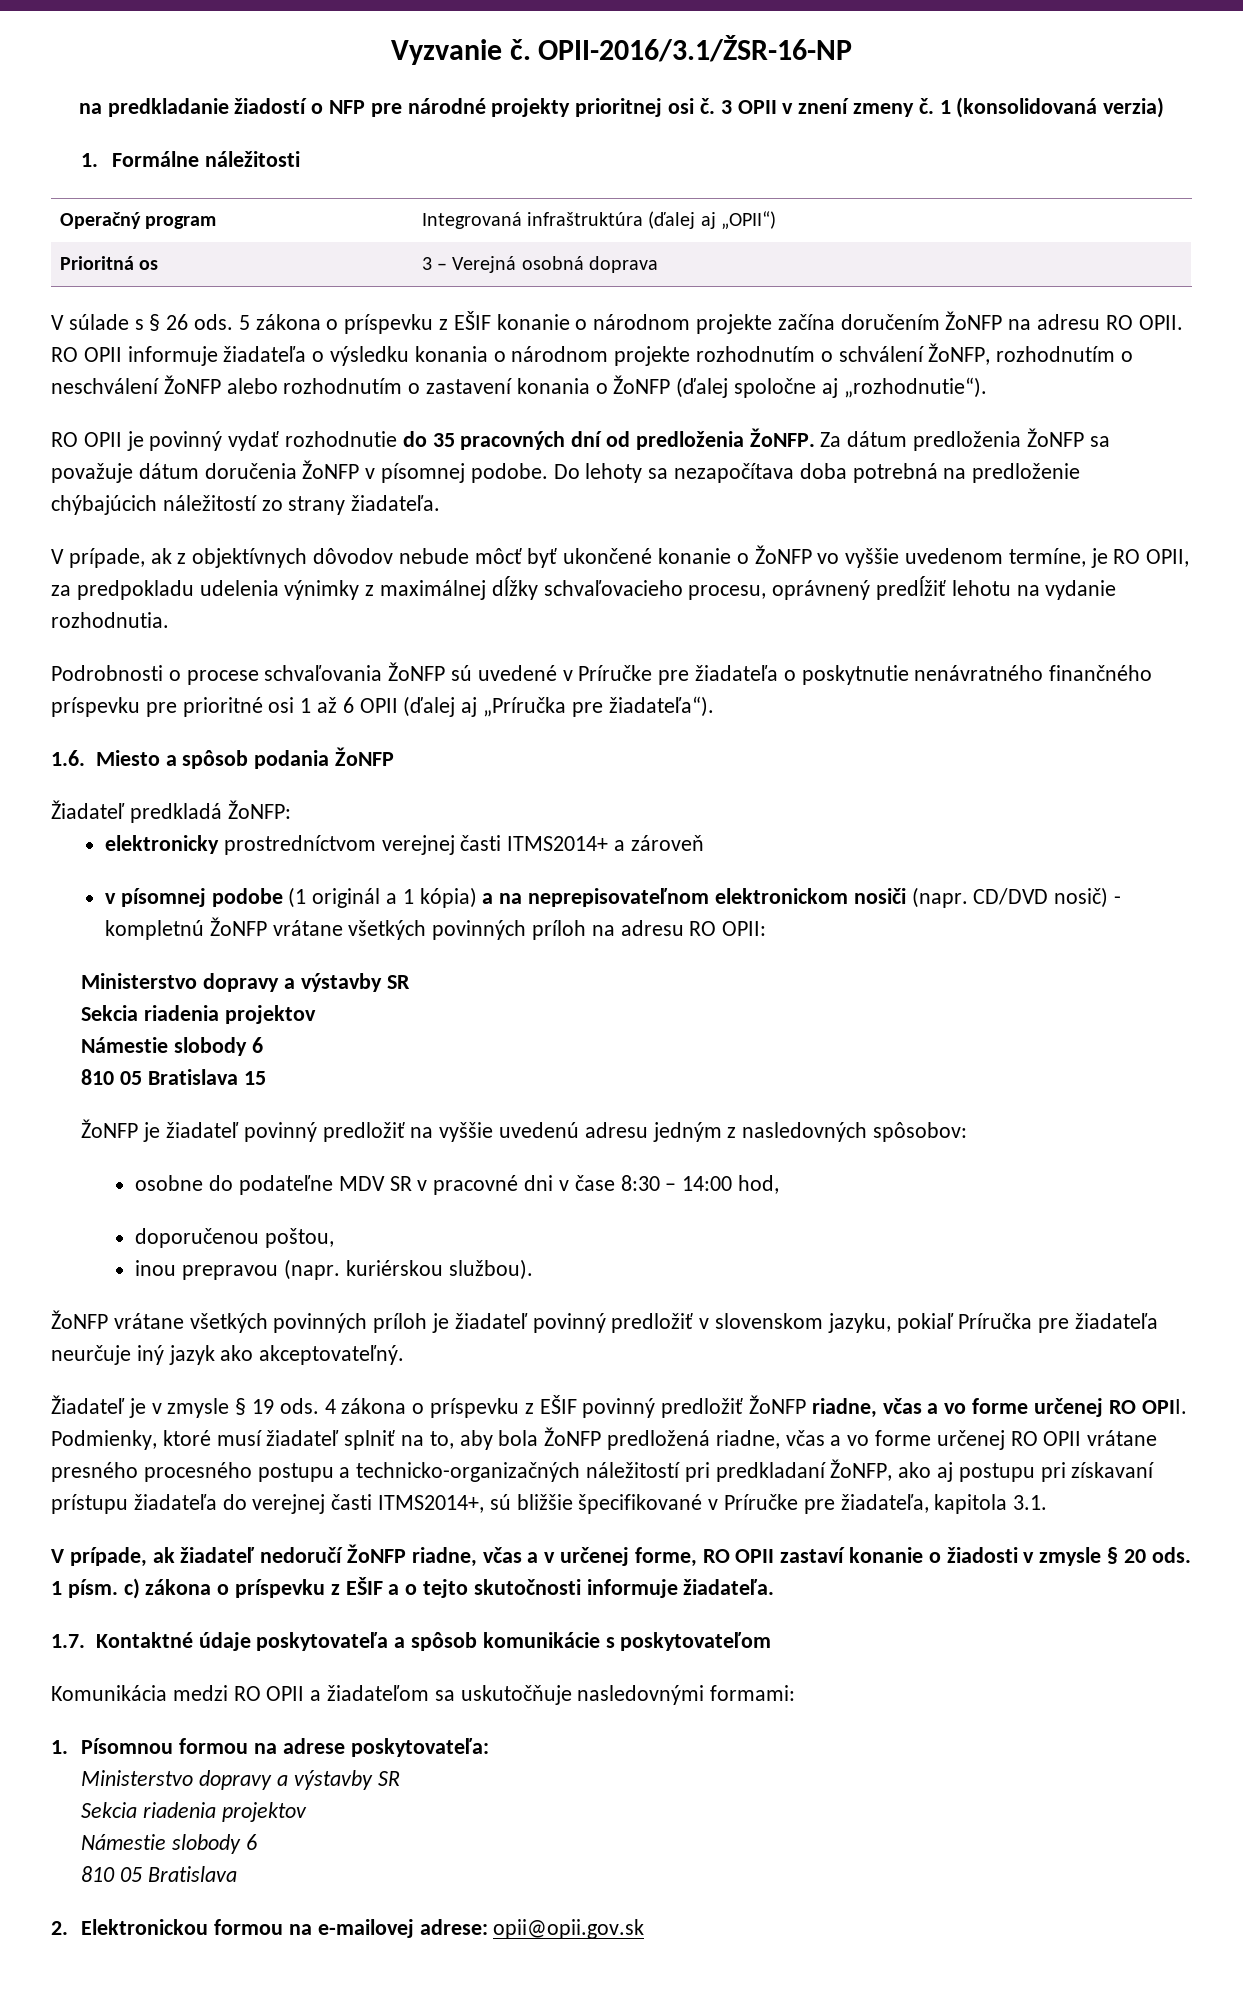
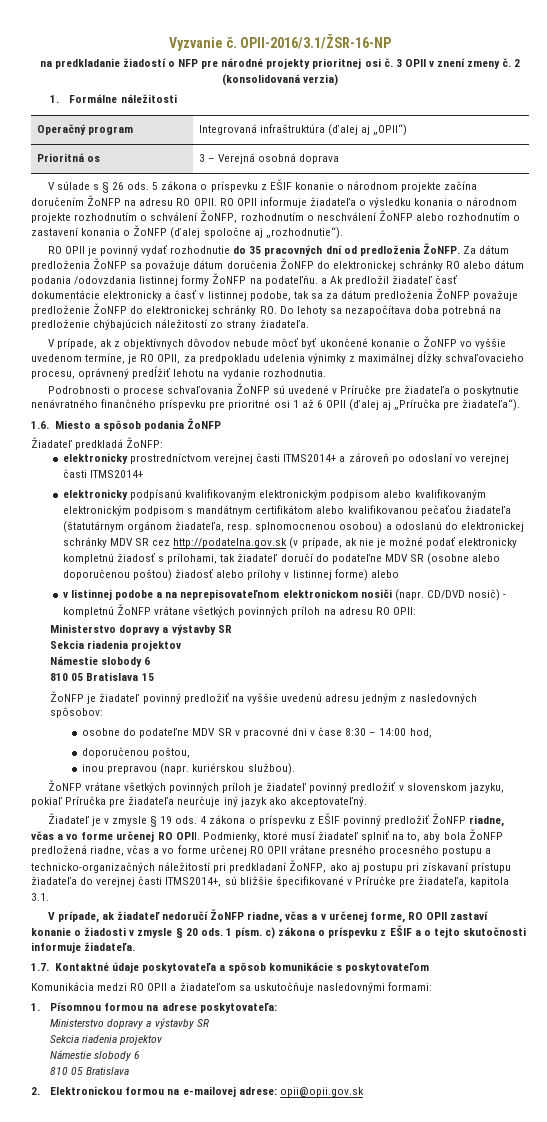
[939,100,951,114] 1 -> [514,59,521,67] 2
[365,463,548,483] v písomnej podobe. -> [316,260,525,271] [31,273,458,286] [31,288,519,301] [31,303,277,316] do elektronickej schránky RO alebo dátum podania /odovzdania listinnej formy ŽoNFP na podateľňu. a Ak predložil žiadateľ časť dokumentácie elektronicky a časť v listinnej podobe, tak sa za dátum predloženia ŽoNFP považuje predloženie ŽoNFP do elektronickej schránky RO.
[105,887,477,908] // v písomnej podobe (1 originál a 1 kópia) -> [391,453,509,464] [62,469,143,478] [62,489,486,500] [62,505,511,516] [62,521,524,533] [62,537,518,549] [62,553,501,565] [62,569,399,581] [62,589,154,600] po odoslaní vo verejnej časti ITMS2014+ // elektronicky podpísanú kvalifikovaným elektronickým podpisom alebo kvalifikovaným elektronickým podpisom s mandátnym certifikátom alebo kvalifikovanou pečaťou žiadateľa (štatutárnym orgánom žiadateľa, resp. splnomocnenou osobou) a odoslanú do elektronickej schránky MDV SR cez http://podatelna.gov.sk (v prípade, ak nie je možné podať elektronicky kompletnú žiadosť s prílohami, tak žiadateľ doručí do podateľne MDV SR (osobne alebo doporučenou poštou) žiadosť alebo prílohy v listinnej forme) alebo // v listinnej podobe

